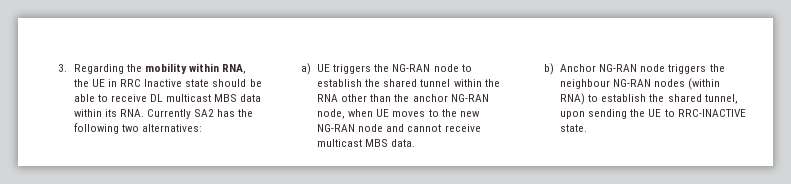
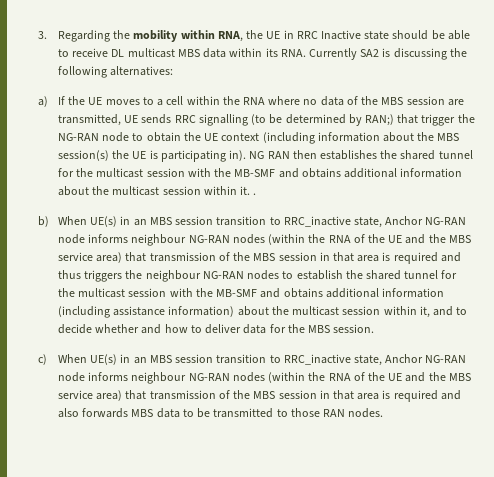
[217,109,236,117] has -> [382,48,447,60] is discussing
[121,124,139,132] two -> (107, 72) none
[317,64,472,74] [317,79,500,87] [317,94,489,102] [317,109,480,119] [317,124,481,132] [317,139,416,147] [544,63,725,75] [560,78,721,90] [560,93,738,105] [560,109,746,119] [560,124,588,132] UE triggers the NG-RAN node to establish the shared tunnel within the RNA other than the anchor NG-RAN node, when UE moves to the new NG-RAN node and cannot receive multicast MBS data. // b) Anchor NG-RAN node triggers the neighbour NG-RAN nodes (within RNA) to establish the shared tunnel, upon sending the UE to RRC-INACTIVE state. -> [57,96,464,106] [57,114,475,126] [57,132,460,144] [57,150,473,162] [57,168,463,178] [57,186,257,196] [38,216,467,228] [57,234,471,246] [57,252,461,264] [57,270,458,282] [57,288,444,298] [57,306,468,318] [57,324,375,334] [38,354,467,366] [57,372,471,384] [57,390,461,402] [57,408,384,418] If the UE moves to a cell within the RNA where no data of the MBS session are transmitted, UE sends RRC signalling (to be determined by RAN;) that trigger the NG-RAN node to obtain the UE context (including information about the MBS session(s) the UE is participating in). NG RAN then establishes the shared tunnel for the multicast session with the MB-SMF and obtains additional information about the multicast session within it. . // b) When UE(s) in an MBS session transition to RRC_inactive state, Anchor NG-RAN node informs neighbour NG-RAN nodes (within the RNA of the UE and the MBS service area) that transmission of the MBS session in that area is required and thus triggers the neighbour NG-RAN nodes to establish the shared tunnel for the multicast session with the MB-SMF and obtains additional information (including assistance information) about the multicast session within it, and to decide whether and how to deliver data for the MBS session. // c) When UE(s) in an MBS session transition to RRC_inactive state, Anchor NG-RAN node informs neighbour NG-RAN nodes (within the RNA of the UE and the MBS service area) that transmission of the MBS session in that area is required and also forwards MBS data to be transmitted to those RAN nodes.

